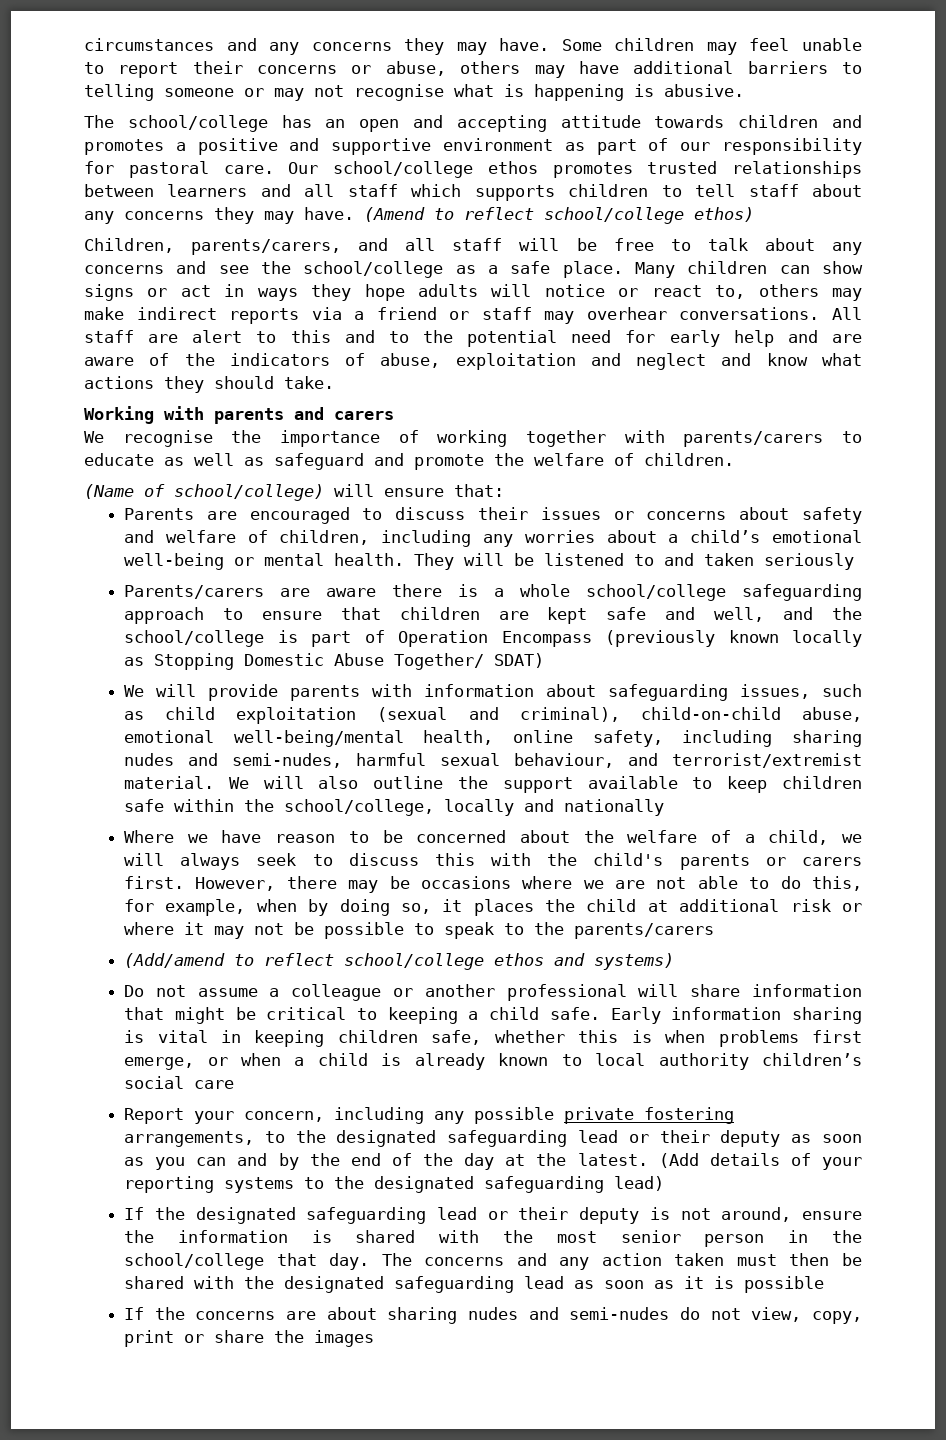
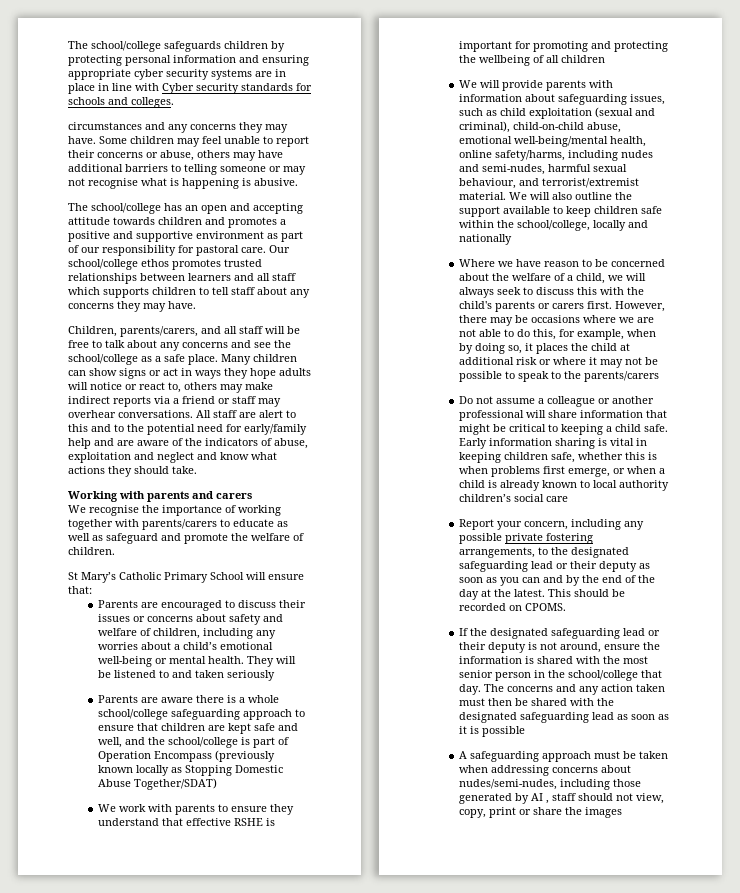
(84, 44) none -> [68,41,285,52] [68,55,309,66] [68,69,286,80] [68,83,312,94] [68,97,174,108] The school/college safeguards children by protecting personal information and ensuring appropriate cyber security systems are in place in line with Cyber security standards for schools and colleges. //
[364,207,754,224] (Amend to reflect school/college ethos) -> (196, 305) none
[669,330,720,347] early -> [244,424,307,435] early/family
[84,484,324,501] (Name of school/college) -> [68,572,244,583] St Mary’s Catholic Primary School
[124,585,265,599] Parents/carers -> [98,695,139,703] Parents
[394,653,545,670] Together/ SDAT) -> [134,778,218,790] [98,804,295,815] [98,818,276,826] [459,41,669,52] [459,55,606,66] Together/SDAT) // We work with parents to ensure they understand that effective RSHE is important for promoting and protecting the wellbeing of all children
[592,730,862,747] safety, including sharing -> [495,150,619,161] safety/harms, including
[124,953,675,970] // (Add/amend to reflect school/college ethos and systems) -> (660, 376) none
[658,1153,862,1170] [124,1176,665,1193] (Add details of your reporting systems to the designated safeguarding lead) -> [548,589,626,597] [459,603,567,611] This should be recorded on CPOMS.
[124,1307,701,1324] If the concerns are about sharing nudes and semi-nudes do -> [459,751,669,762] [459,765,632,776] [459,779,642,790] [459,793,614,804] A safeguarding approach must be taken when addressing concerns about nudes/semi-nudes, including those generated by AI , staff should

